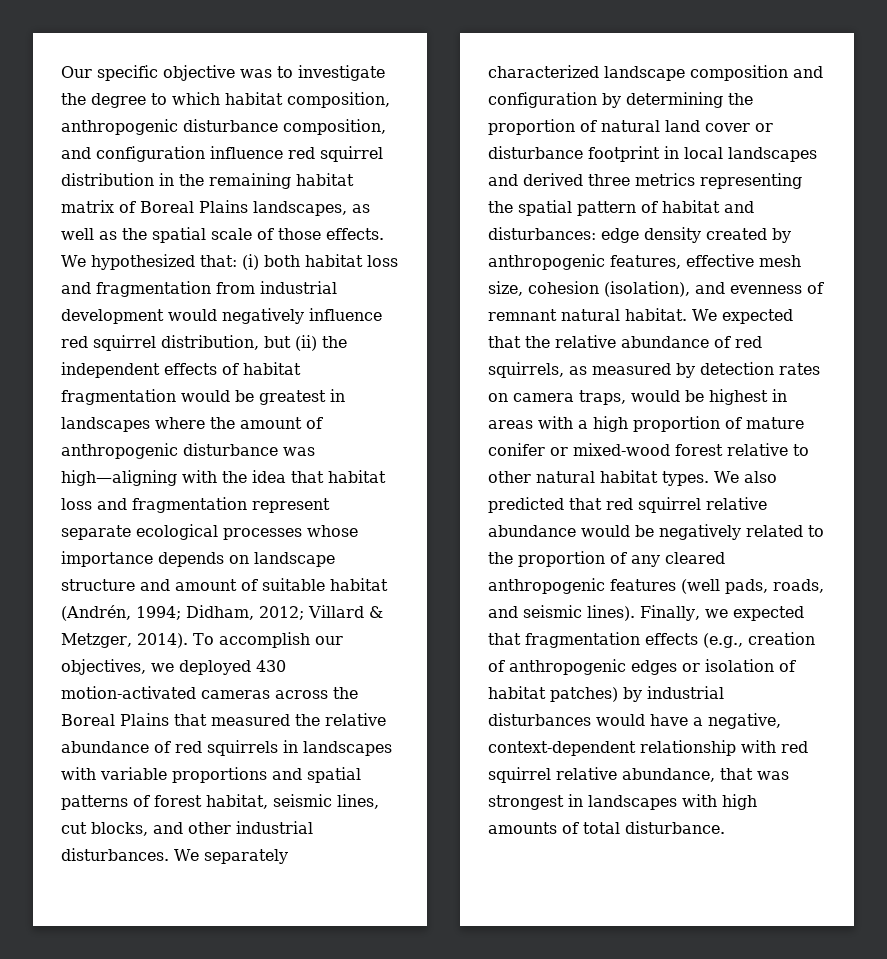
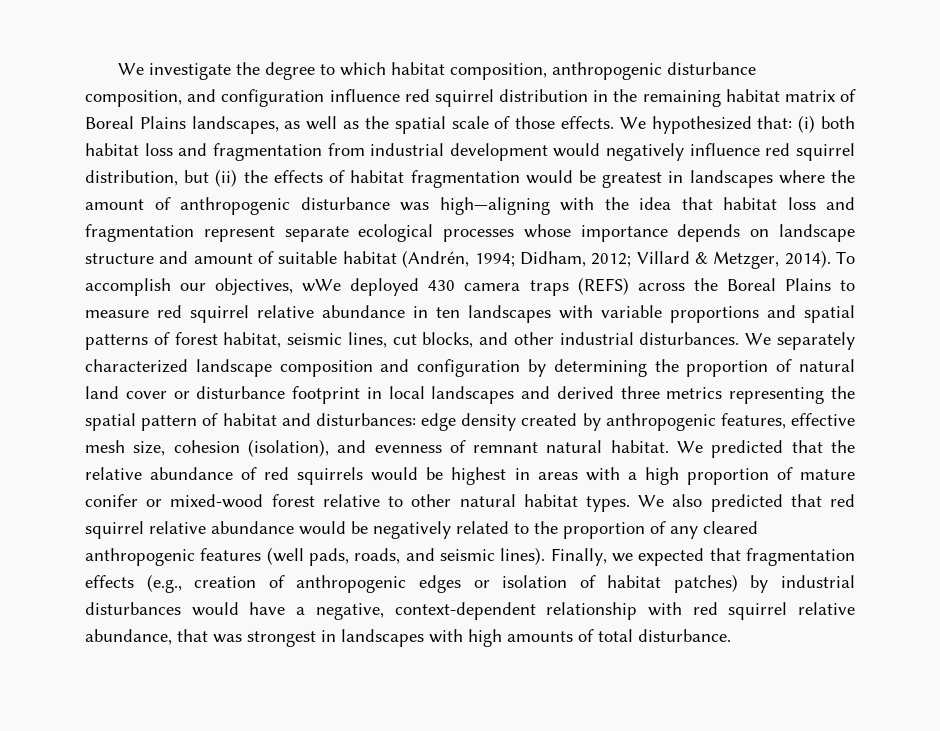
[61,65,293,81] Our specific objective was to -> [117,63,144,75] We
[61,362,160,378] independent -> (268, 176) none
[151,663,174,672] we -> [302,279,342,292] wWe
[61,686,270,699] motion-activated cameras -> [464,277,629,296] camera traps (REFS)
[174,713,386,726] [61,740,298,756] that measured the relative abundance of red squirrels in -> [840,280,856,291] [85,305,460,323] to measure red squirrel relative abundance in ten
[721,309,793,324] expected -> [711,440,784,458] predicted
[488,362,820,378] [488,390,626,405] squirrels, as measured by detection rates on camera traps, -> [297,467,364,485] squirrels

